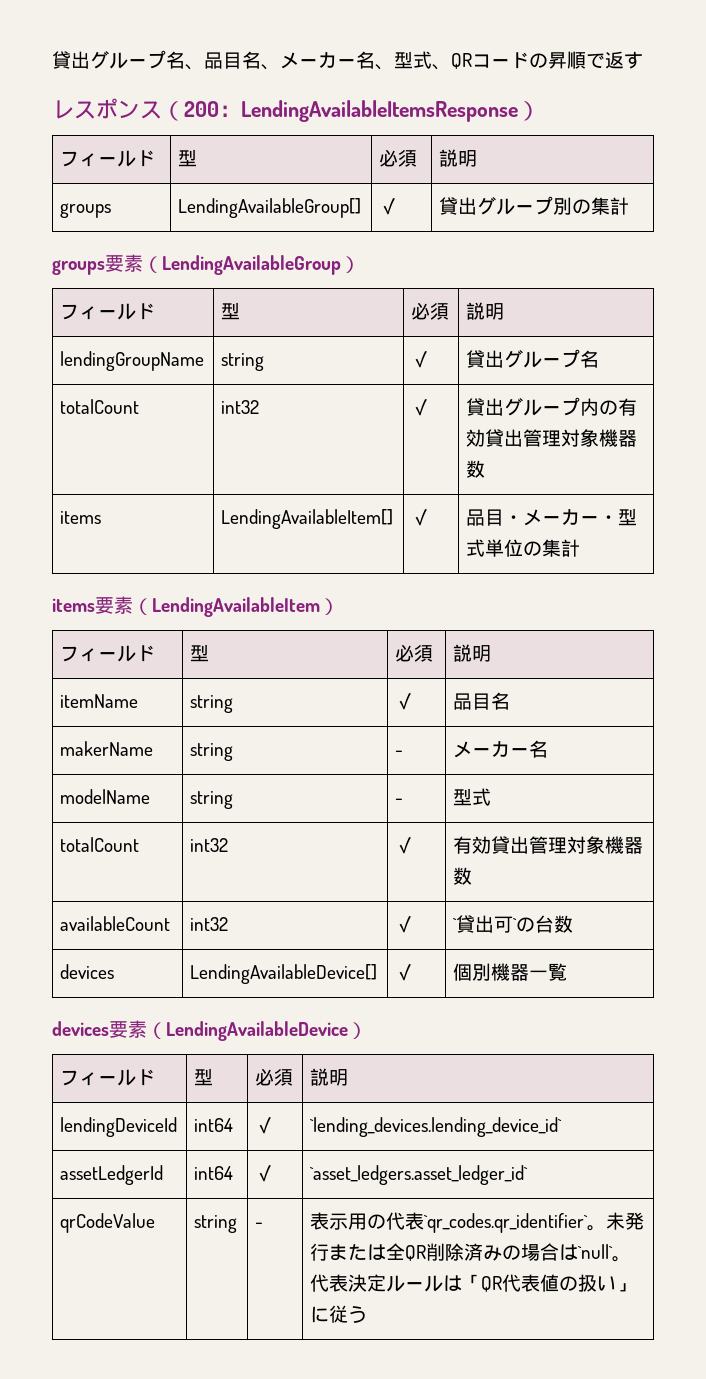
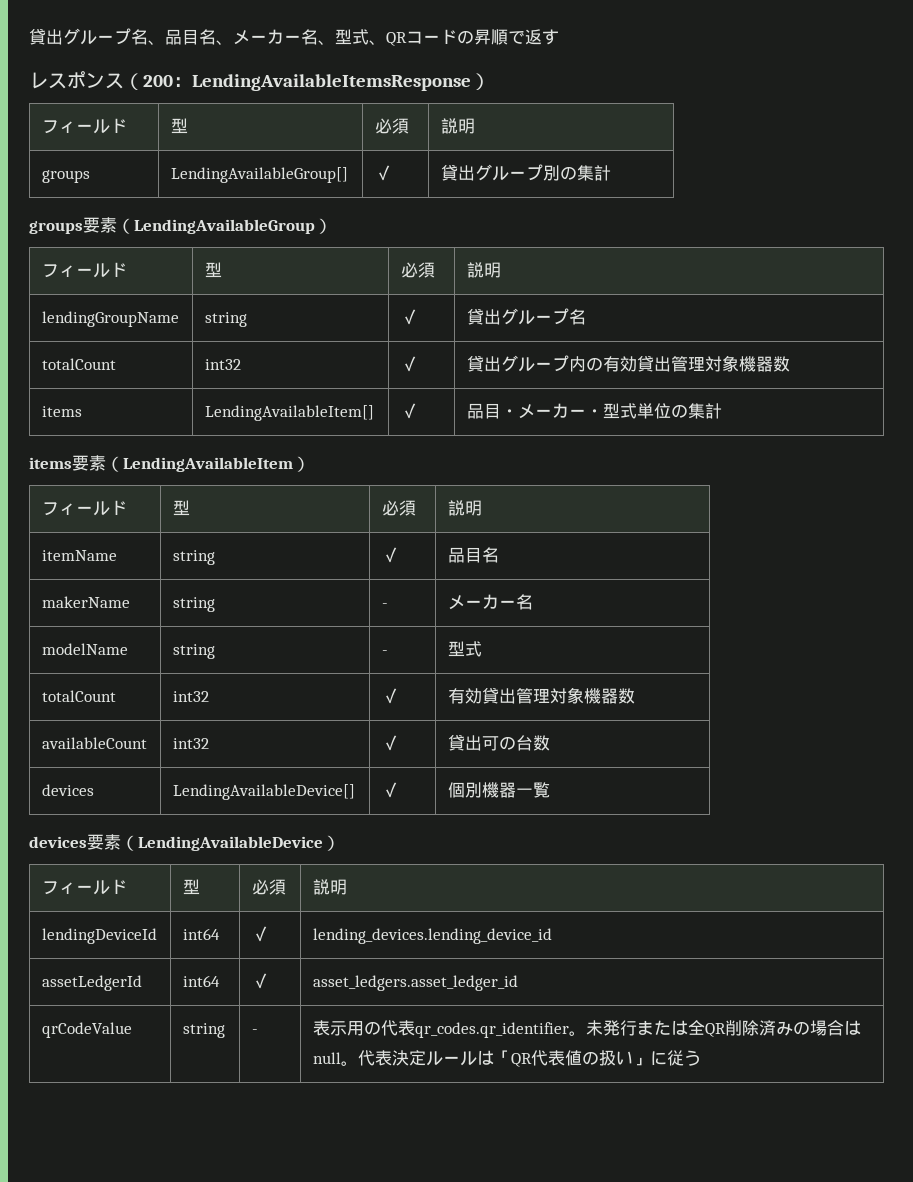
[453,915,518,933] `貸出可` -> [447,734,499,751] 貸出可
[310,1117,563,1137] `lending_devices.lending_device_id` -> [312,928,552,944] lending_devices.lending_device_id
[310,1165,529,1185] `asset_ledgers.asset_ledger_id` -> [312,975,518,991] asset_ledgers.asset_ledger_id
[424,1213,589,1233] `qr_codes.qr_identifier` -> [414,1022,569,1038] qr_codes.qr_identifier
[578,1244,614,1259] `null` -> [312,1052,341,1064] null

